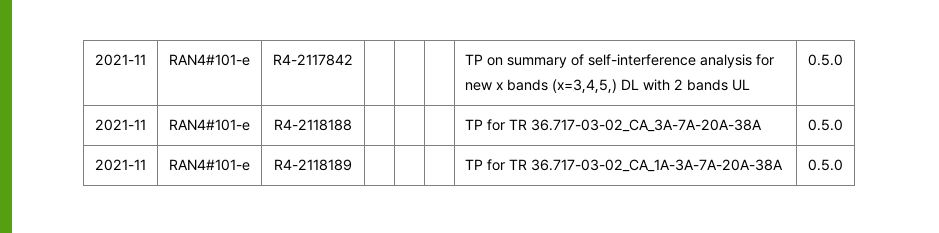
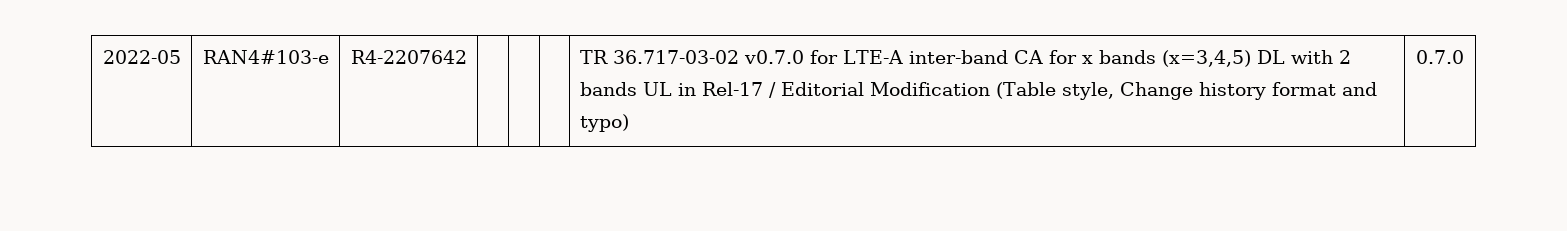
[95,54,146,66] [169,54,250,66] [273,54,353,66] [465,54,775,68] [465,82,493,91] 2021-11 | RAN4#101-e | R4-2117842 | | | | TP on summary of self-interference analysis for new -> [102,50,181,64] [202,50,329,64] [350,50,467,64] [579,50,1077,64] 2022-05 | RAN4#103-e | R4-2207642 | | | | TR 36.717-03-02 v0.7.0 for LTE-A inter-band CA for
[552,79,618,93] (x=3,4,5,) -> [1161,50,1251,67] (x=3,4,5)
[808,54,843,66] [95,119,146,131] [169,119,250,131] [274,119,352,131] [465,119,763,132] [808,119,843,131] [95,159,146,171] [169,159,250,171] [274,159,352,171] [465,159,784,172] [808,159,843,171] | 0.5.0 // 2021-11 | RAN4#101-e | R4-2118188 | | | | TP for TR 36.717-03-02_CA_3A-7A-20A-38A | 0.5.0 // 2021-11 | RAN4#101-e | R4-2118189 | | | | TP for TR 36.717-03-02_CA_1A-3A-7A-20A-38A | 0.5.0 -> [677,82,1377,100] [579,114,629,132] [1416,50,1464,64] in Rel-17 / Editorial Modification (Table style, Change history format and typo) | 0.7.0

